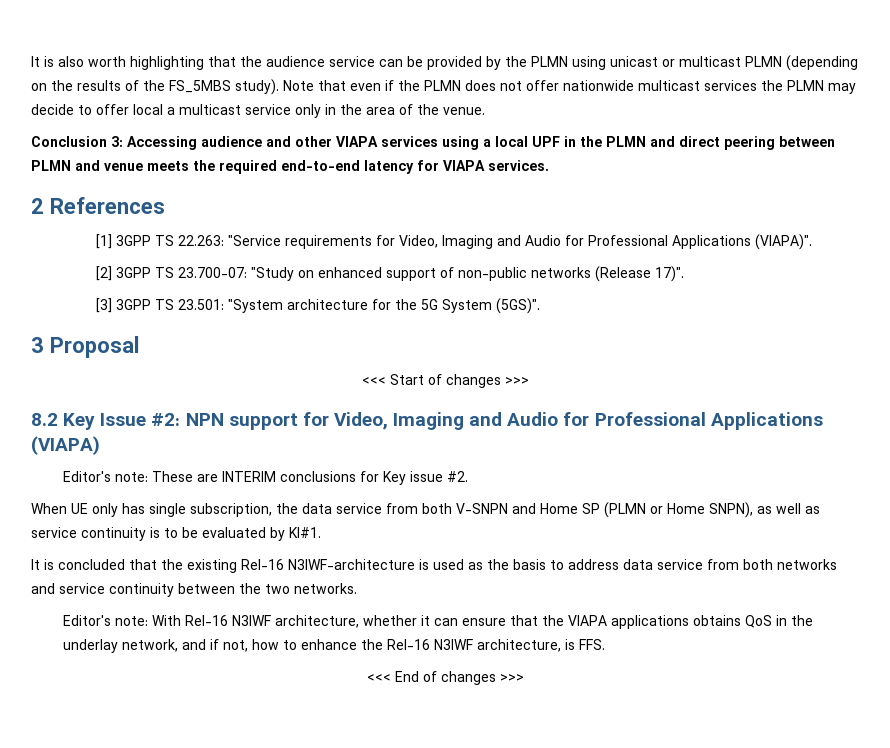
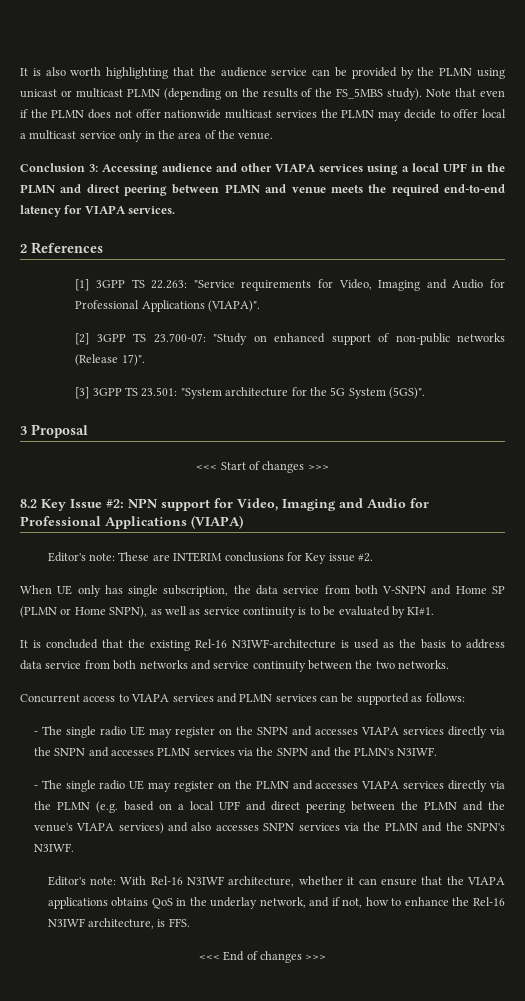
(357, 588) none -> [20,693,465,705] [33,726,505,738] [33,747,438,757] [33,780,506,792] [33,801,505,813] [33,822,505,834] [33,843,74,852] // Concurrent access to VIAPA services and PLMN services can be supported as follows: // - The single radio UE may register on the SNPN and accesses VIAPA services directly via the SNPN and accesses PLMN services via the SNPN and the PLMN's N3IWF. // - The single radio UE may register on the PLMN and accesses VIAPA services directly via the PLMN (e.g. based on a local UPF and direct peering between the PLMN and the venue's VIAPA services) and also accesses SNPN services via the PLMN and the SNPN's N3IWF.

